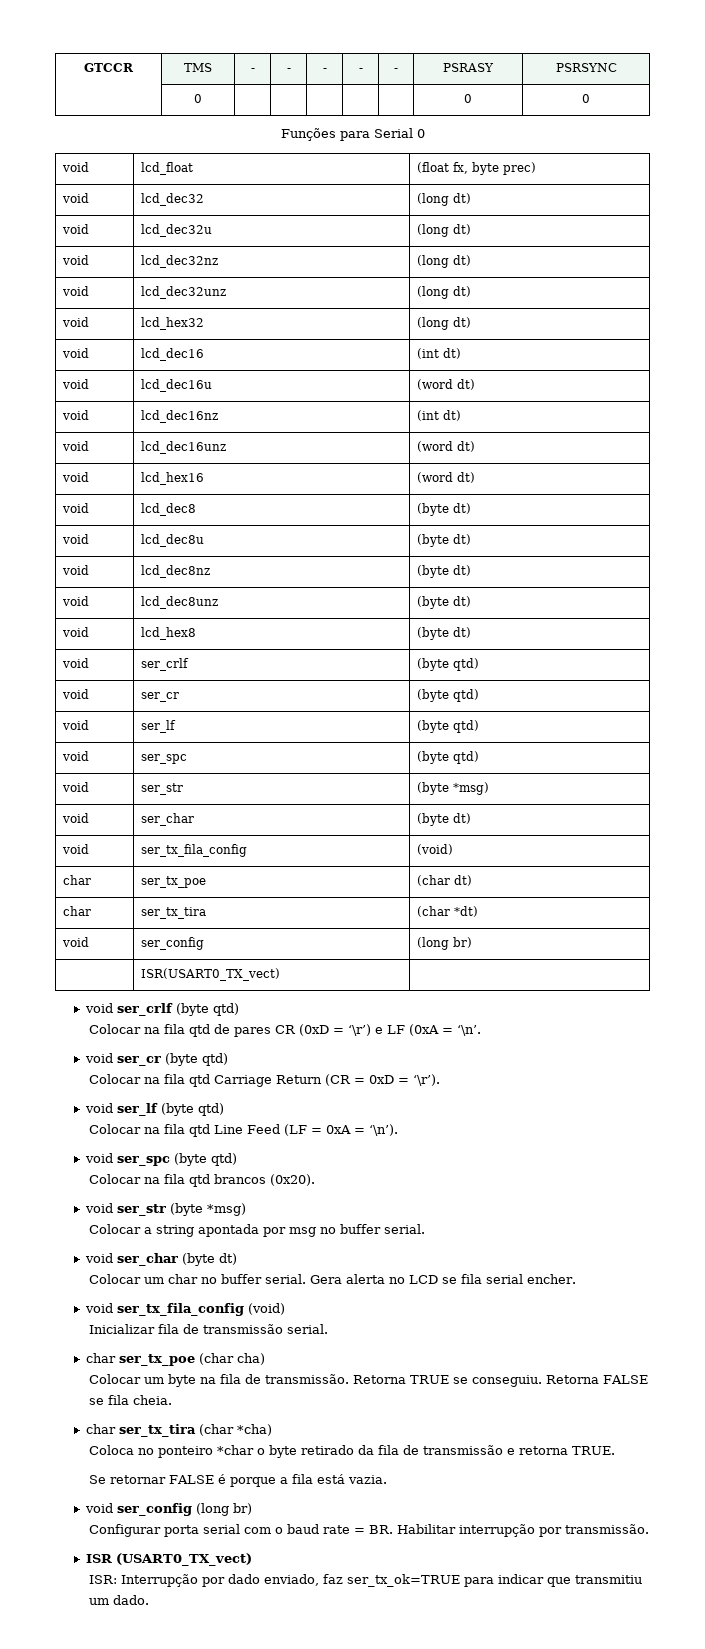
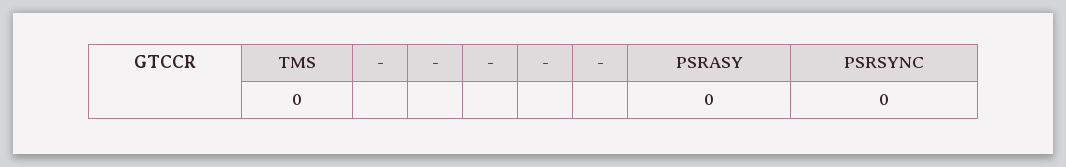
[280,128,425,141] [61,162,89,172] [140,162,193,175] [416,162,536,175] [61,193,89,203] [140,193,204,206] [416,193,471,206] [61,224,89,234] [140,224,212,237] [416,224,471,237] [61,255,89,265] [140,255,218,268] [416,255,471,268] [61,286,89,296] [140,286,226,299] [416,286,471,299] [61,317,89,327] [140,317,204,330] [416,317,471,330] [61,348,89,358] [140,348,204,361] [416,348,461,359] [61,379,89,389] [140,379,212,392] [416,379,475,390] [61,410,89,420] [140,410,218,423] [416,410,461,421] [61,441,89,451] [140,441,226,454] [416,441,475,452] [61,472,89,482] [140,472,204,485] [416,472,475,483] [61,503,89,513] [140,503,196,516] [416,503,471,516] [61,534,89,544] [140,534,204,547] [416,534,471,547] [61,565,89,575] [140,565,210,578] [416,565,471,578] [61,596,89,606] [140,596,218,609] [416,596,471,609] [61,627,89,637] [140,627,196,640] [416,627,471,640] [61,658,89,668] [140,658,189,671] [416,658,479,671] [61,689,89,699] [140,692,179,702] [416,689,479,702] [61,720,89,730] [140,720,176,733] [416,720,479,733] [61,751,89,761] [140,754,187,764] [416,751,479,764] [61,782,89,792] [140,783,183,795] [416,782,489,795] [61,813,89,823] [140,813,194,826] [416,813,471,826] [61,844,89,854] [140,844,247,857] [416,844,453,855] [62,875,91,885] [140,876,206,888] [416,875,472,886] [62,906,91,916] [140,907,206,919] [416,906,478,917] [61,937,89,947] [140,937,204,950] [416,937,472,950] [140,968,280,981] [85,1003,240,1016] [88,1024,481,1037] [85,1053,229,1066] [88,1074,440,1087] [85,1103,225,1116] [88,1124,398,1137] [85,1153,238,1166] [88,1174,315,1187] [85,1203,247,1216] [88,1224,425,1237] [85,1253,238,1266] [88,1274,576,1284] [85,1303,286,1316] [88,1324,328,1334] [86,1353,266,1366] [88,1374,648,1387] [88,1395,172,1405] [86,1424,273,1437] [88,1445,615,1458] [88,1474,387,1487] [85,1503,253,1516] [88,1524,649,1537] [86,1553,253,1566] [88,1574,642,1587] [88,1595,149,1605] // Funções para Serial 0 // void | lcd_float | (float fx, byte prec) // void | lcd_dec32 | (long dt) // void | lcd_dec32u | (long dt) // void | lcd_dec32nz | (long dt) // void | lcd_dec32unz | (long dt) // void | lcd_hex32 | (long dt) // void | lcd_dec16 | (int dt) // void | lcd_dec16u | (word dt) // void | lcd_dec16nz | (int dt) // void | lcd_dec16unz | (word dt) // void | lcd_hex16 | (word dt) // void | lcd_dec8 | (byte dt) // void | lcd_dec8u | (byte dt) // void | lcd_dec8nz | (byte dt) // void | lcd_dec8unz | (byte dt) // void | lcd_hex8 | (byte dt) // void | ser_crlf | (byte qtd) // void | ser_cr | (byte qtd) // void | ser_lf | (byte qtd) // void | ser_spc | (byte qtd) // void | ser_str | (byte *msg) // void | ser_char | (byte dt) // void | ser_tx_fila_config | (void) // char | ser_tx_poe | (char dt) // char | ser_tx_tira | (char *dt) // void | ser_config | (long br) // | ISR(USART0_TX_vect) | // void ser_crlf (byte qtd) // Colocar na fila qtd de pares CR (0xD = ‘\r’) e LF (0xA = ‘\n’. // void ser_cr (byte qtd) // Colocar na fila qtd Carriage Return (CR = 0xD = ‘\r’). // void ser_lf (byte qtd) // Colocar na fila qtd Line Feed (LF = 0xA = ‘\n’). // void ser_spc (byte qtd) // Colocar na fila qtd brancos (0x20). // void ser_str (byte *msg) // Colocar a string apontada por msg no buffer serial. // void ser_char (byte dt) // Colocar um char no buffer serial. Gera alerta no LCD se fila serial encher. // void ser_tx_fila_config (void) // Inicializar fila de transmissão serial. // char ser_tx_poe (char cha) // Colocar um byte na fila de transmissão. Retorna TRUE se conseguiu. Retorna FALSE se fila cheia. // char ser_tx_tira (char *cha) // Coloca no ponteiro *char o byte retirado da fila de transmissão e retorna TRUE. // Se retornar FALSE é porque a fila está vazia. // void ser_config (long br) // Configurar porta serial com o baud rate = BR. Habilitar interrupção por transmissão. // ISR (USART0_TX_vect) // ISR: Interrupção por dado enviado, faz ser_tx_ok=TRUE para indicar que transmitiu um dado. -> (889, 99) none

